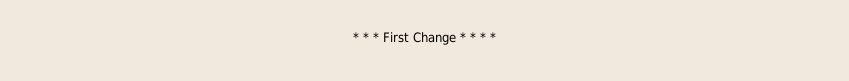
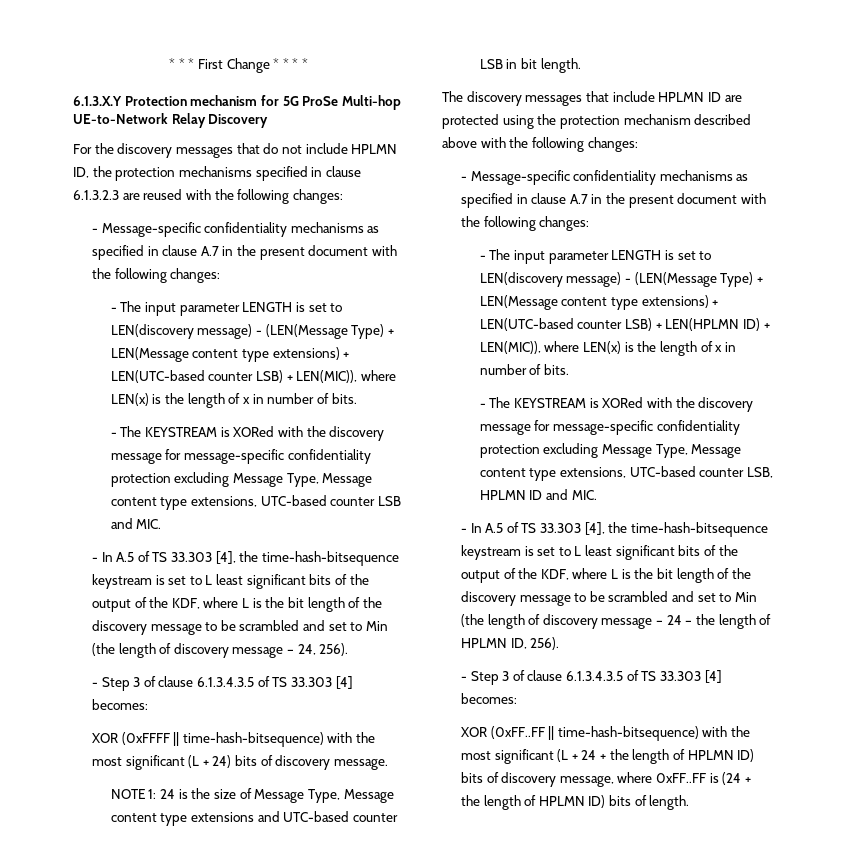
(496, 37) none -> [73,95,401,110] [73,113,269,128] [73,143,398,158] [73,166,361,181] [73,189,343,204] [91,222,380,237] [91,245,398,260] [91,268,221,283] [110,301,343,316] [110,324,394,339] [110,347,350,362] [110,370,396,383] [110,393,357,408] [110,426,385,441] [110,449,371,464] [110,472,373,487] [110,495,401,510] [110,518,162,529] [91,551,400,566] [91,574,369,589] [91,597,382,612] [91,620,389,635] [91,643,349,658] [91,676,353,691] [91,699,148,710] [91,732,376,747] [91,755,389,770] [110,788,394,803] [110,811,398,826] [479,58,581,73] [442,91,742,106] [442,114,752,129] [442,137,638,152] [460,170,749,185] [460,193,767,208] [460,216,590,231] [479,249,712,264] [479,272,763,287] [479,295,719,310] [479,318,770,331] [479,341,736,356] [479,364,570,375] [479,397,754,412] [479,420,740,435] [479,443,742,458] [479,466,773,481] [479,489,597,500] [460,522,769,537] [460,545,738,560] [460,568,751,583] [460,591,758,606] [460,614,772,629] [460,637,560,650] [460,670,722,685] [460,693,517,704] [460,726,751,741] [460,749,755,764] [460,772,752,787] [460,795,690,810] // 6.1.3.X.Y Protection mechanism for 5G ProSe Multi-hop UE-to-Network Relay Discovery // For the discovery messages that do not include HPLMN ID, the protection mechanisms specified in clause 6.1.3.2.3 are reused with the following changes: // - Message-specific confidentiality mechanisms as specified in clause A.7 in the present document with the following changes: // - The input parameter LENGTH is set to LEN(discovery message) - (LEN(Message Type) + LEN(Message content type extensions) + LEN(UTC-based counter LSB) + LEN(MIC)), where LEN(x) is the length of x in number of bits. // - The KEYSTREAM is XORed with the discovery message for message-specific confidentiality protection excluding Message Type, Message content type extensions, UTC-based counter LSB and MIC. // - In A.5 of TS 33.303 [4], the time-hash-bitsequence keystream is set to L least significant bits of the output of the KDF, where L is the bit length of the discovery message to be scrambled and set to Min (the length of discovery message – 24, 256). // - Step 3 of clause 6.1.3.4.3.5 of TS 33.303 [4] becomes: // XOR (0xFFFF || time-hash-bitsequence) with the most significant (L + 24) bits of discovery message. // NOTE 1: 24 is the size of Message Type, Message content type extensions and UTC-based counter LSB in bit length. // The discovery messages that include HPLMN ID are protected using the protection mechanism described above with the following changes: // - Message-specific confidentiality mechanisms as specified in clause A.7 in the present document with the following changes: // - The input parameter LENGTH is set to LEN(discovery message) - (LEN(Message Type) + LEN(Message content type extensions) + LEN(UTC-based counter LSB) + LEN(HPLMN ID) + LEN(MIC)), where LEN(x) is the length of x in number of bits. // - The KEYSTREAM is XORed with the discovery message for message-specific confidentiality protection excluding Message Type, Message content type extensions, UTC-based counter LSB, HPLMN ID and MIC. // - In A.5 of TS 33.303 [4], the time-hash-bitsequence keystream is set to L least significant bits of the output of the KDF, where L is the bit length of the discovery message to be scrambled and set to Min (the length of discovery message – 24 – the length of HPLMN ID, 256). // - Step 3 of clause 6.1.3.4.3.5 of TS 33.303 [4] becomes: // XOR (0xFF..FF || time-hash-bitsequence) with the most significant (L + 24 + the length of HPLMN ID) bits of discovery message, where 0xFF..FF is (24 + the length of HPLMN ID) bits of length.

